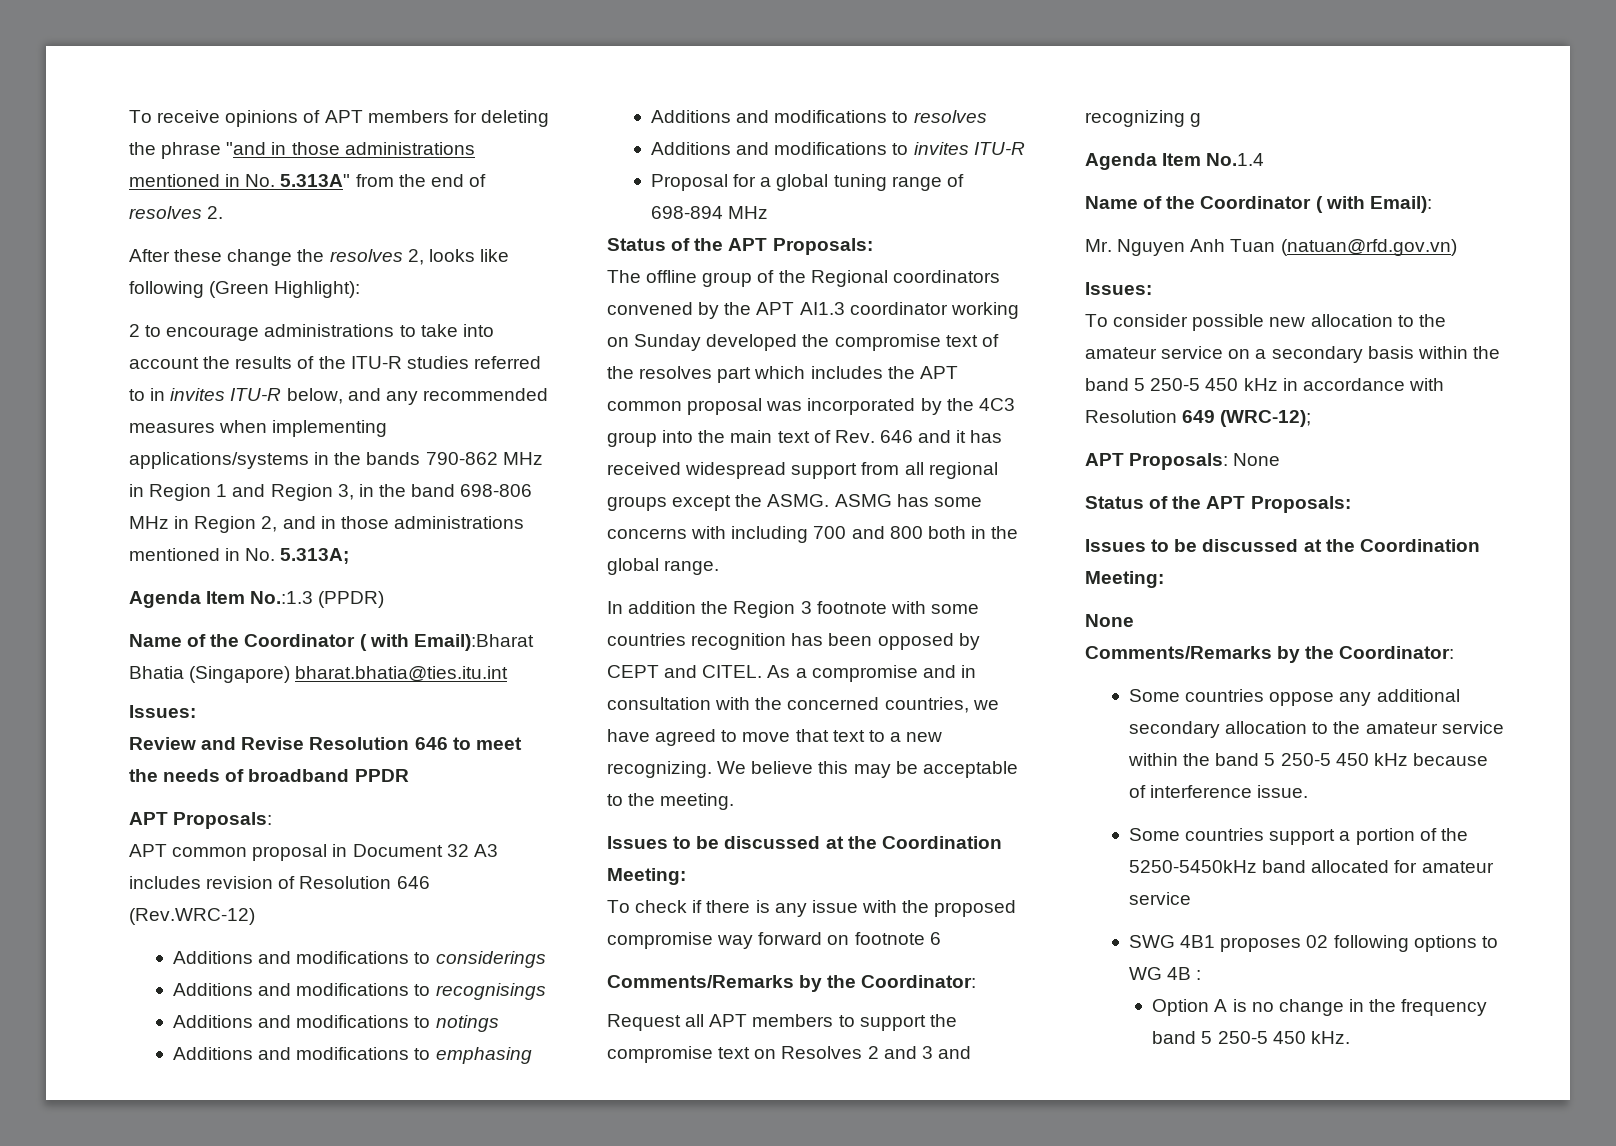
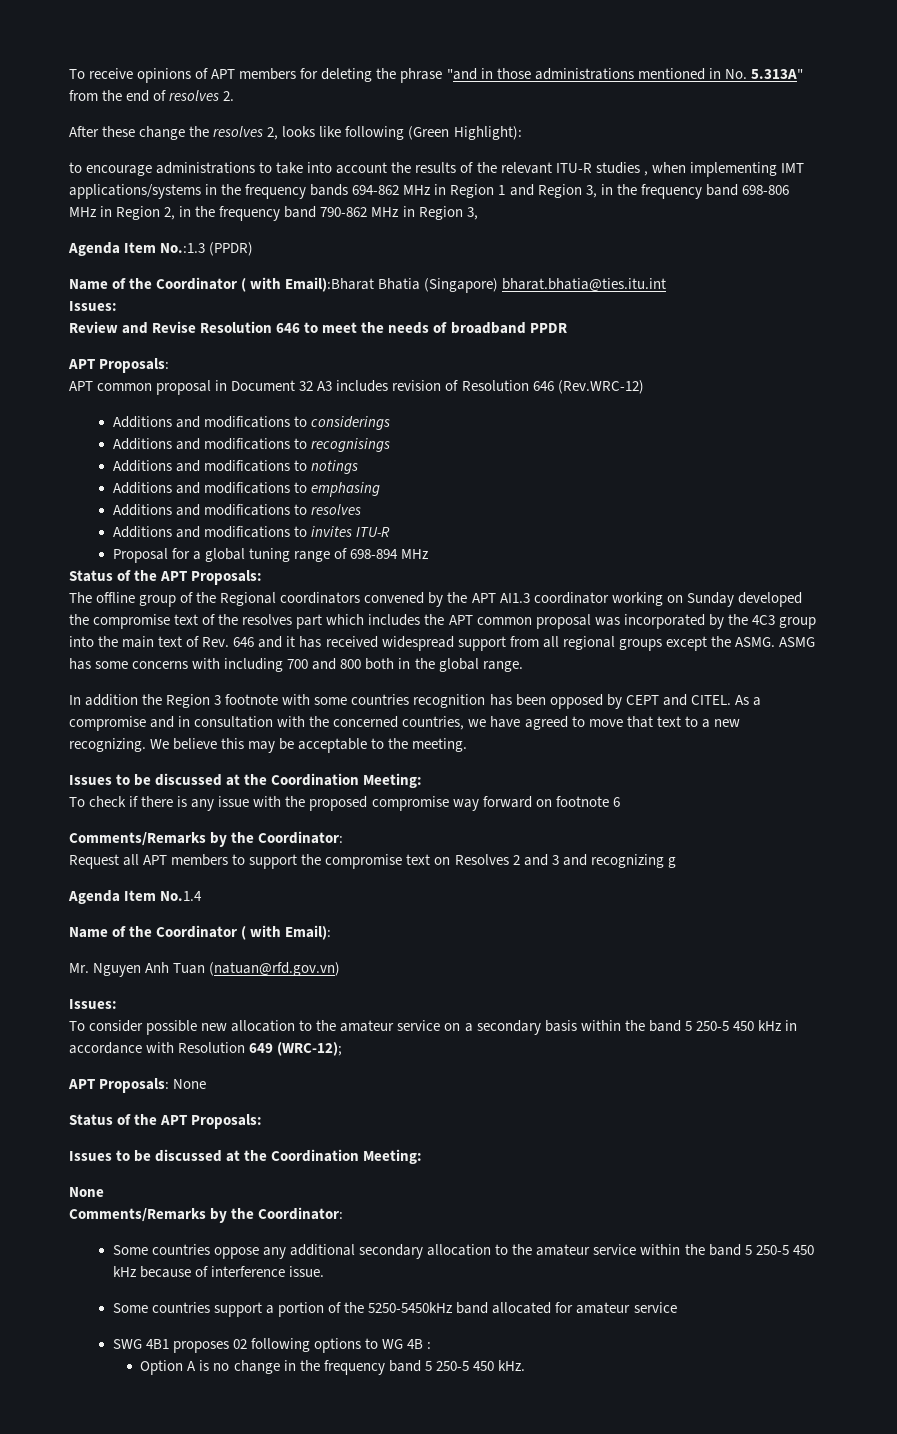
[129,324,140,337] 2 -> (522, 133) none
(346, 362) none -> [500,162,552,174] relevant
[473,356,541,369] [129,388,548,405] [129,422,215,433] referred to in invites ITU-R below, and any recommended measures -> [643,171,648,176] ,
(388, 428) none -> [780,163,804,173] IMT
[366,452,498,465] bands 790-862 -> [245,184,400,199] frequency bands 694-862
(406, 490) none -> [640,184,702,199] frequency
[282,516,524,529] [129,548,350,564] and in those administrations mentioned in No. 5.313A; -> [179,206,478,221] in the frequency band 790-862 MHz in Region 3,

